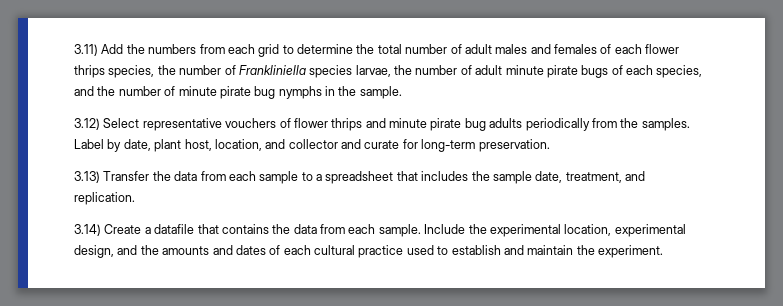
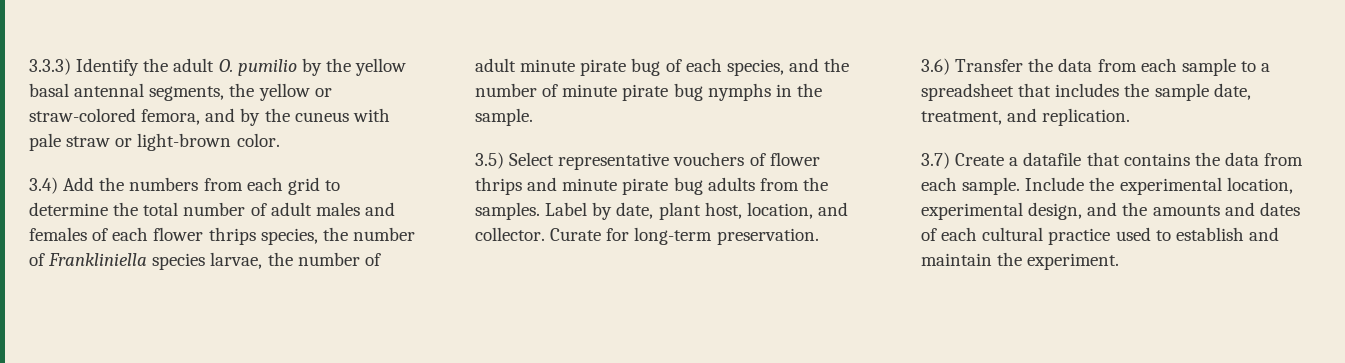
[74,44,98,56] 3.11) -> [29,58,407,76] [29,83,332,101] [29,108,390,126] [29,133,280,151] [29,177,58,194] 3.3.3) Identify the adult O. pumilio by the yellow basal antennal segments, the yellow or straw-colored femora, and by the cuneus with pale straw or light-brown color. // 3.4)
[581,65,609,78] bugs -> [631,58,661,76] bug
[74,118,100,130] 3.12) -> [475,152,504,169] 3.5)
[525,118,590,131] periodically -> (755, 184) none
[288,139,400,149] collector and curate -> [475,227,602,241] collector. Curate
[74,171,100,183] 3.13) -> [921,58,950,75] 3.6)
[74,224,101,236] 3.14) -> [921,152,950,169] 3.7)

